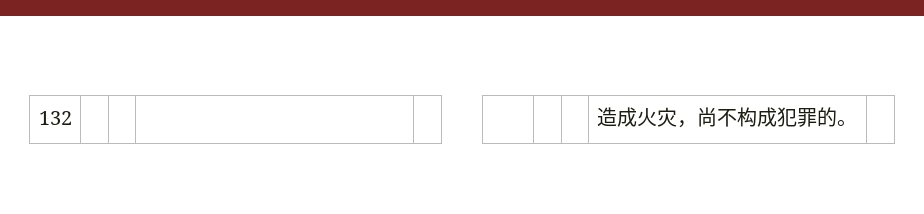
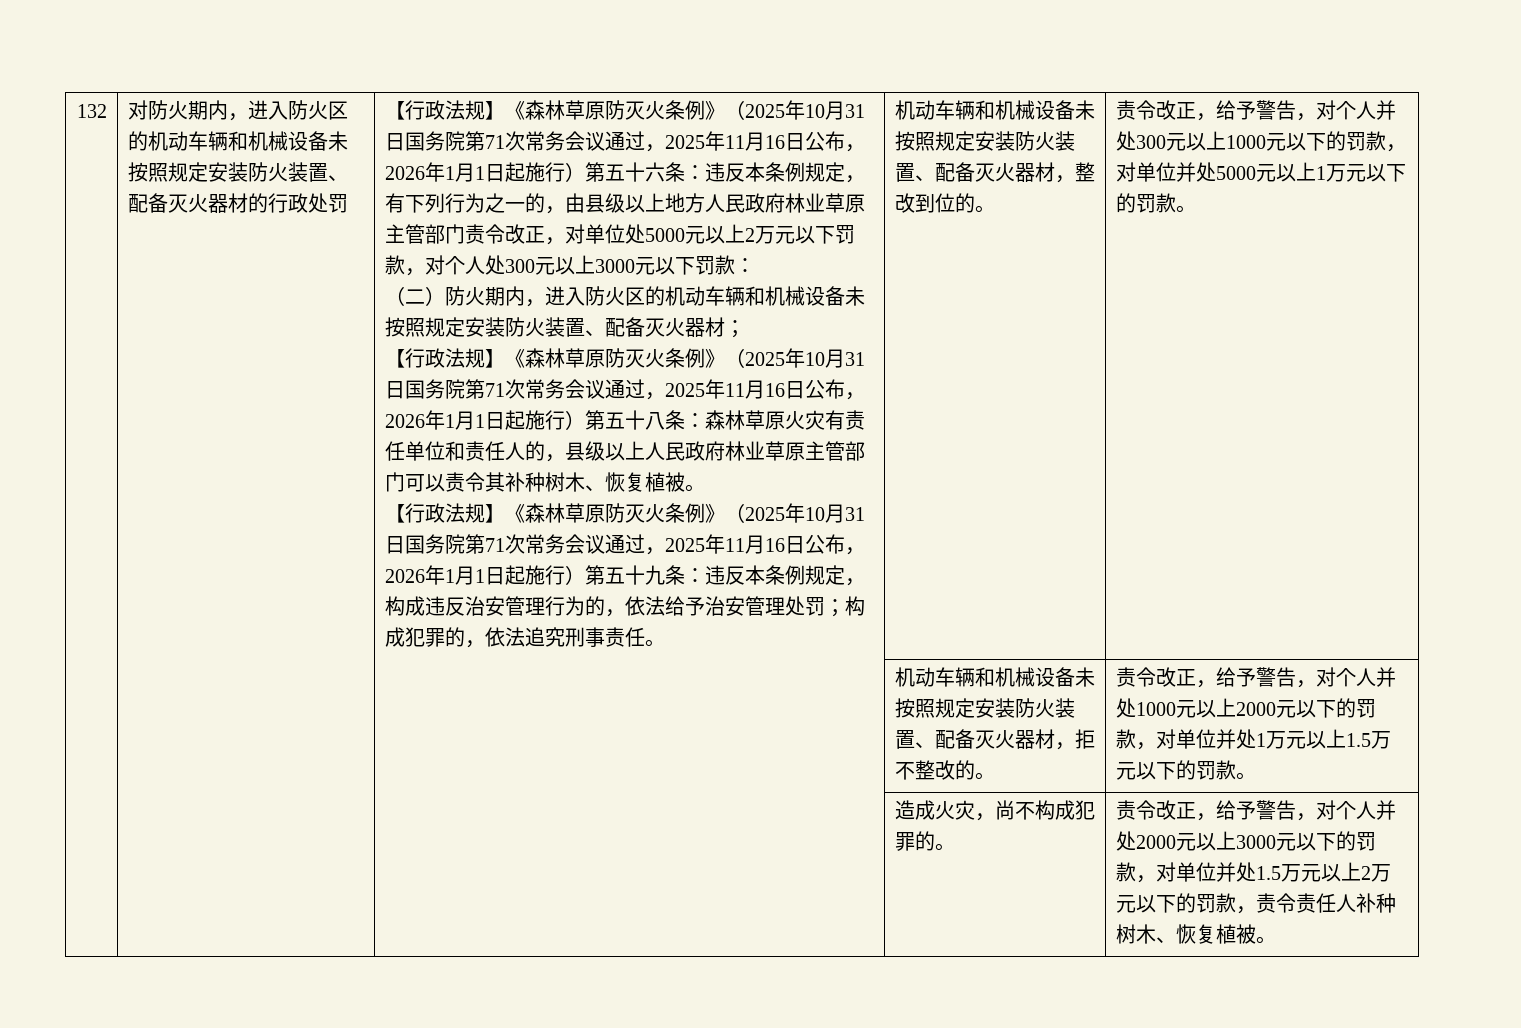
(72, 118) | | | -> [127,100,348,121] [127,131,348,151] [127,162,348,182] [127,193,348,213] [384,100,865,120] [384,131,865,152] [384,162,865,183] [384,193,865,214] [384,224,855,245] [384,255,755,276] [384,286,865,307] [384,317,745,338] [384,348,865,368] [384,379,865,400] [384,410,865,430] [384,441,865,462] [384,472,705,492] [384,503,865,523] [384,534,865,555] [384,565,865,586] [384,596,865,617] [384,627,665,648] [894,100,1095,120] [894,131,1075,151] [894,162,1095,183] [894,193,995,213] [1115,100,1396,121] [1115,131,1406,152] [1115,162,1406,182] [1115,193,1196,213] [894,667,1095,687] [894,698,1075,718] [894,729,1095,750] [894,760,995,780] [1115,667,1396,688] [1115,698,1376,718] [1115,729,1391,750] [1115,760,1256,780] 对防火期内，进入防火区的机动车辆和机械设备未按照规定安装防火装置、配备灭火器材的行政处罚 | 【行政法规】《森林草原防灭火条例》（2025年10月31日国务院第71次常务会议通过，2025年11月16日公布，2026年1月1日起施行）第五十六条：违反本条例规定，有下列行为之一的，由县级以上地方人民政府林业草原主管部门责令改正，对单位处5000元以上2万元以下罚款，对个人处300元以上3000元以下罚款： // （二）防火期内，进入防火区的机动车辆和机械设备未按照规定安装防火装置、配备灭火器材； // 【行政法规】《森林草原防灭火条例》（2025年10月31日国务院第71次常务会议通过，2025年11月16日公布，2026年1月1日起施行）第五十八条：森林草原火灾有责任单位和责任人的，县级以上人民政府林业草原主管部门可以责令其补种树木、恢复植被。 // 【行政法规】《森林草原防灭火条例》（2025年10月31日国务院第71次常务会议通过，2025年11月16日公布，2026年1月1日起施行）第五十九条：违反本条例规定，构成违反治安管理行为的，依法给予治安管理处罚；构成犯罪的，依法追究刑事责任。 | 机动车辆和机械设备未按照规定安装防火装置、配备灭火器材，整改到位的。 | 责令改正，给予警告，对个人并处300元以上1000元以下的罚款，对单位并处5000元以上1万元以下的罚款。 // | | | 机动车辆和机械设备未按照规定安装防火装置、配备灭火器材，拒不整改的。 | 责令改正，给予警告，对个人并处1000元以上2000元以下的罚款，对单位并处1万元以上1.5万元以下的罚款。
(857, 123) none -> [1115,800,1396,821] [1115,831,1376,851] [1115,862,1391,883] [1115,893,1396,914] [1115,924,1276,944] 责令改正，给予警告，对个人并处2000元以上3000元以下的罚款，对单位并处1.5万元以上2万元以下的罚款，责令责任人补种树木、恢复植被。

